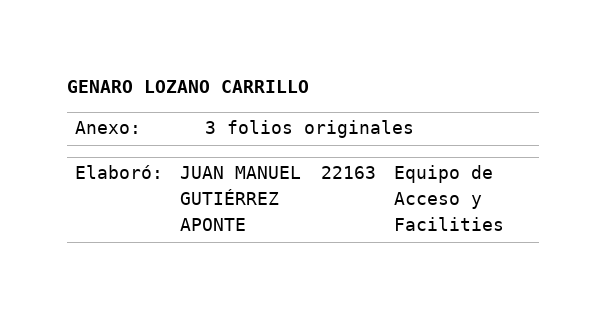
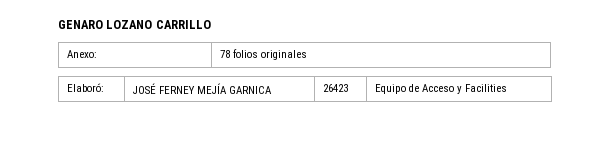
[205,121,217,134] 3 -> [219,50,230,58] 78
[180,166,302,179] [180,189,280,205] [180,218,247,231] [321,166,377,179] JUAN MANUEL GUTIÉRREZ APONTE | 22163 -> [132,83,272,94] [322,84,348,92] JOSÉ FERNEY MEJÍA GARNICA | 26423

